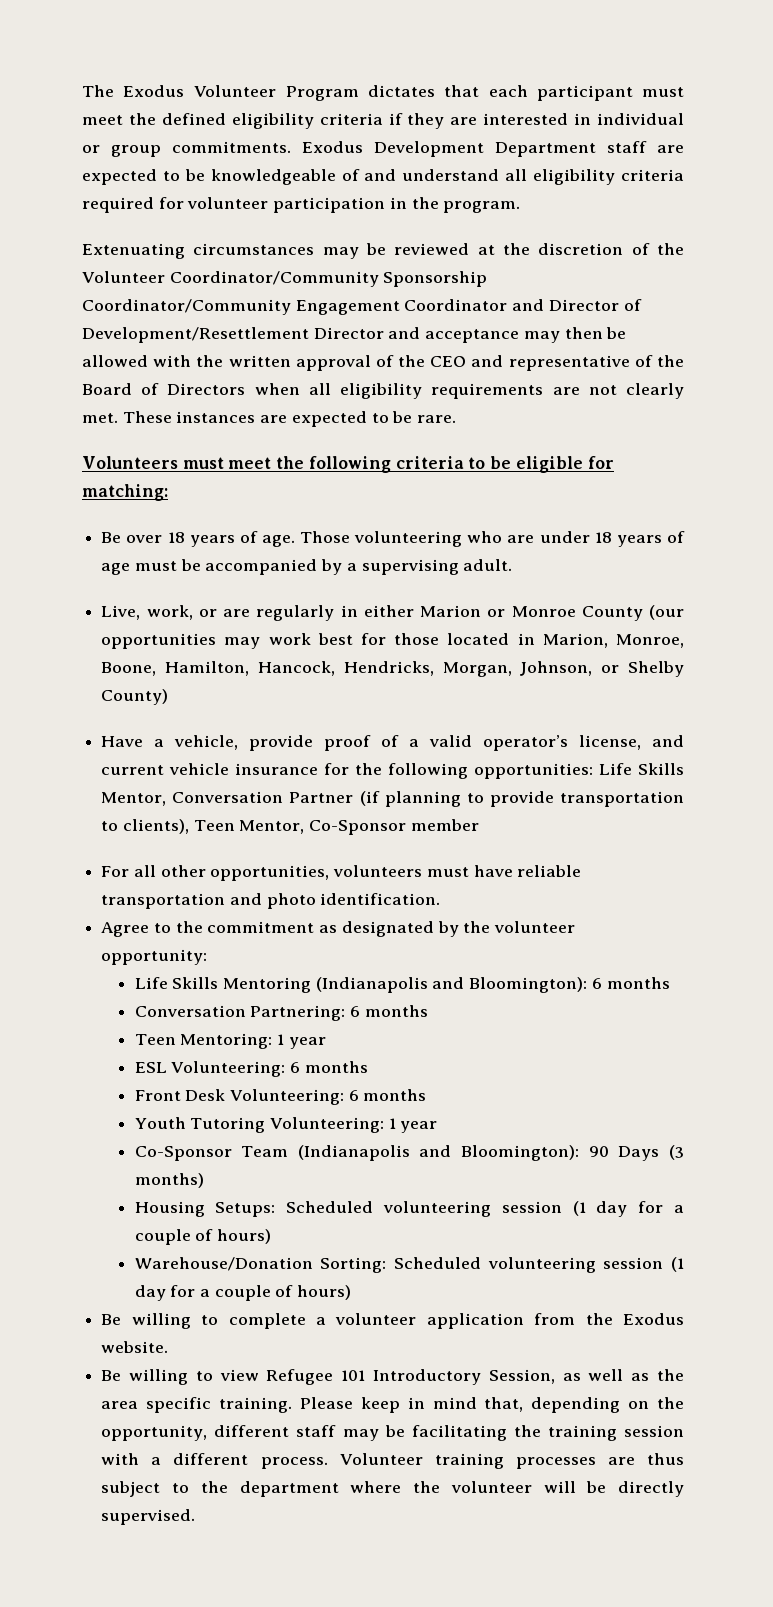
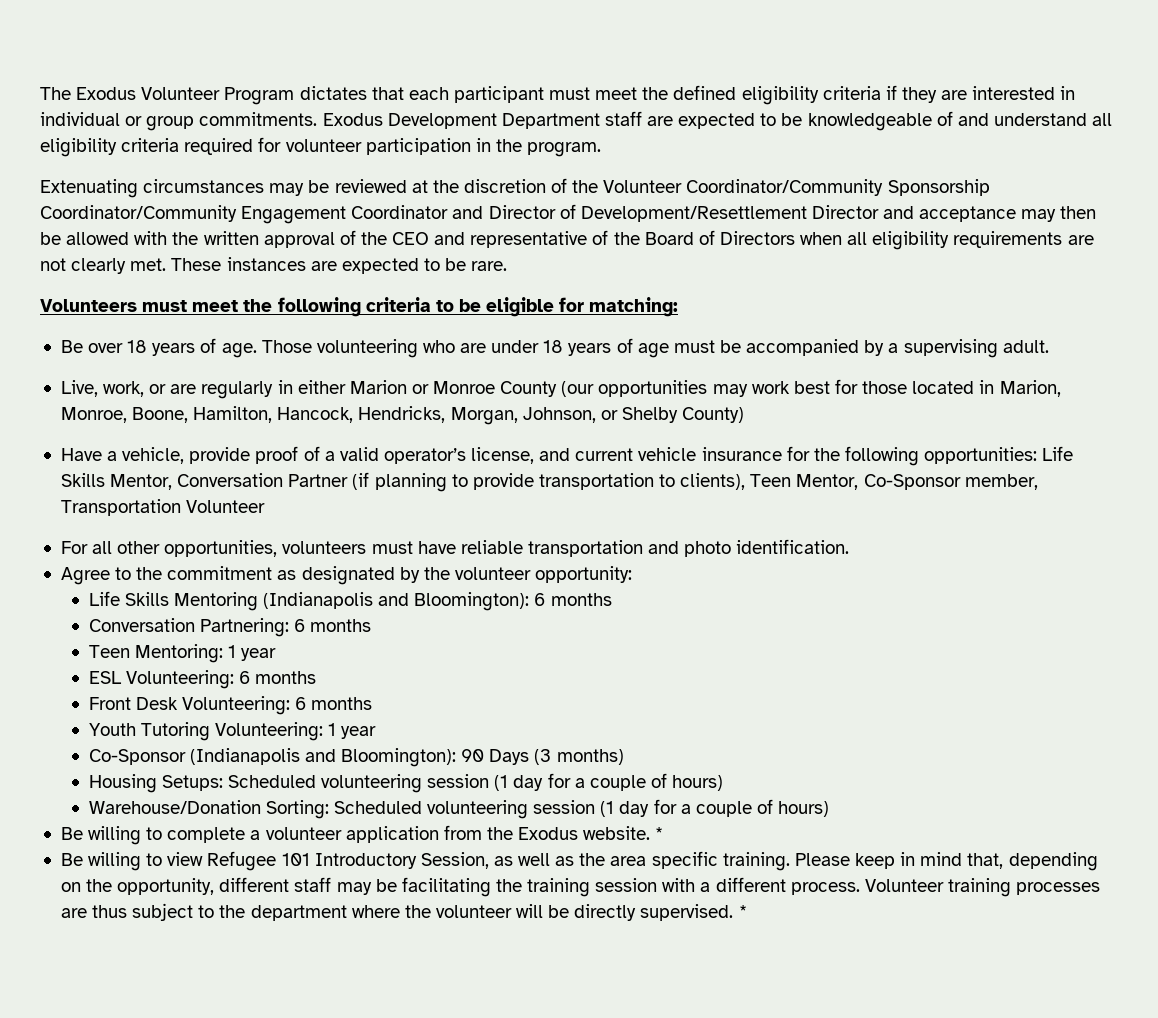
[410,819,479,831] member -> [964,474,1038,490] [60,499,266,516] member, Transportation Volunteer
[241,1146,289,1157] Team -> (186, 757) none
(169, 1347) none -> [655,827,664,840] *
(196, 1517) none -> [738,905,747,918] *

